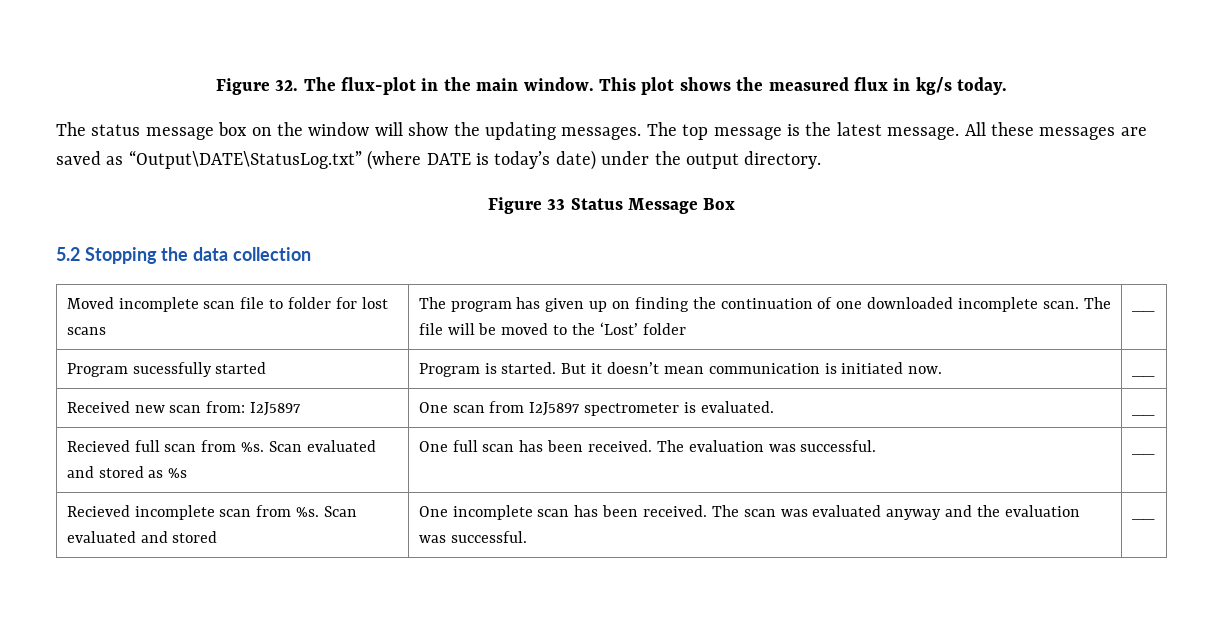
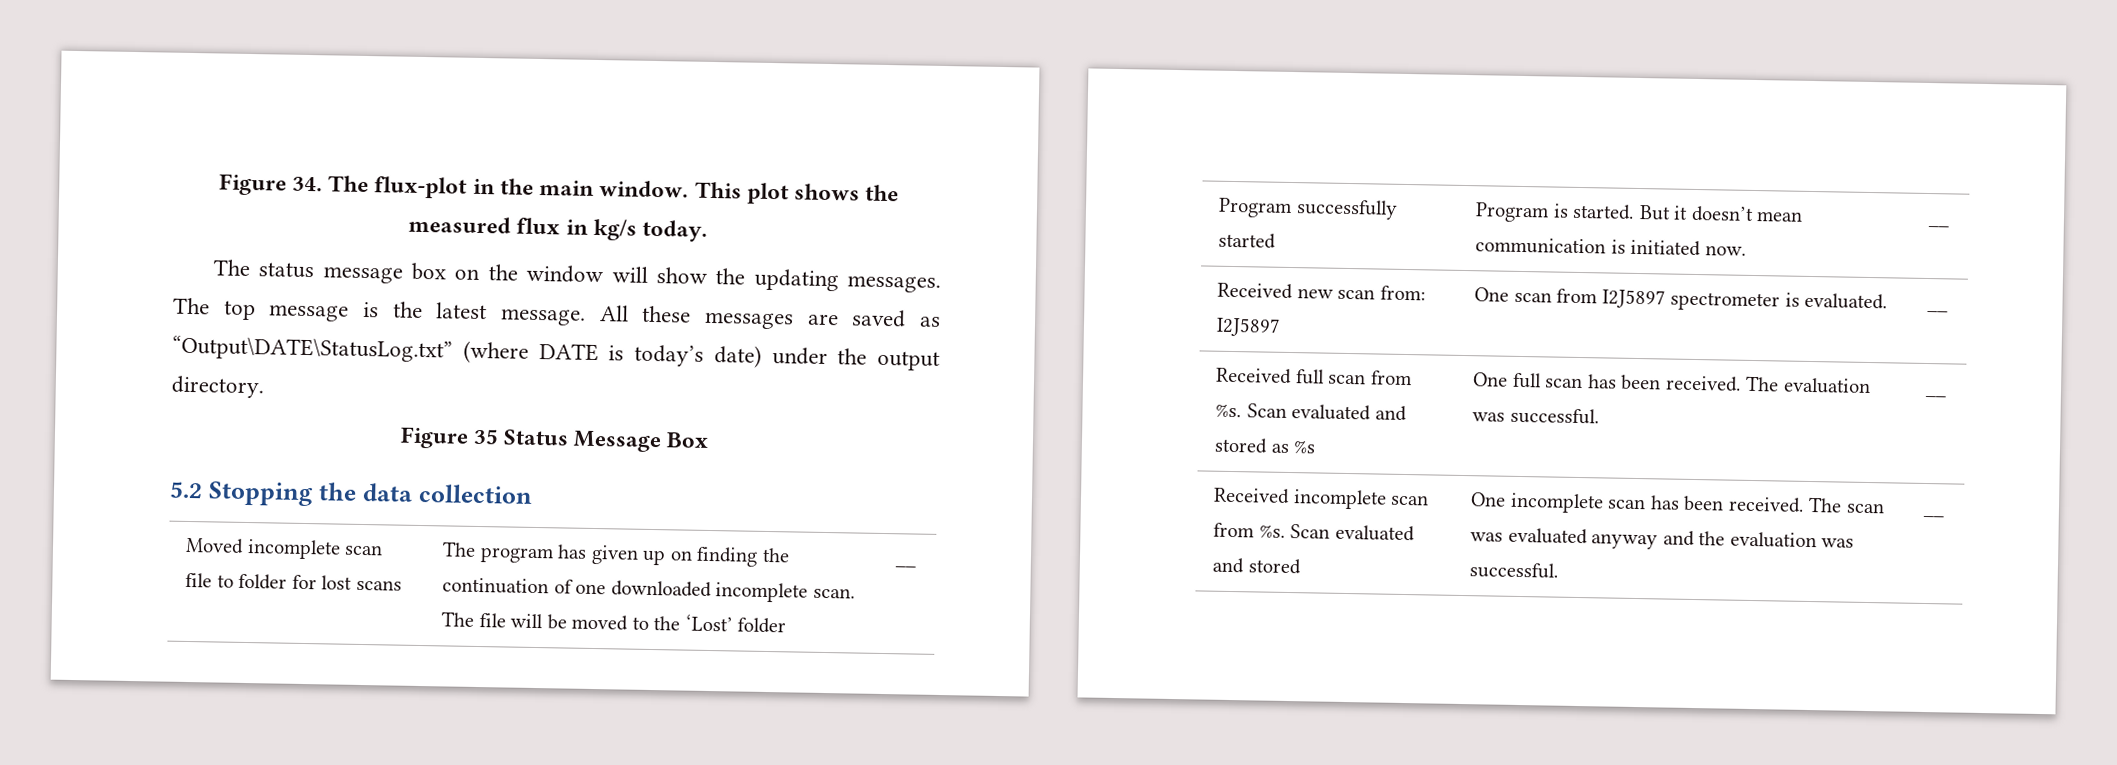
[215,78,299,95] Figure 32. -> [218,173,324,196] Figure 34.
[547,199,566,210] 33 -> [472,428,499,445] 35
[132,362,212,377] sucessfully -> [1295,199,1398,220] successfully
[66,440,130,452] Recieved -> [1216,367,1293,385] Received
[66,505,130,517] Recieved -> [1213,487,1291,505] Received

